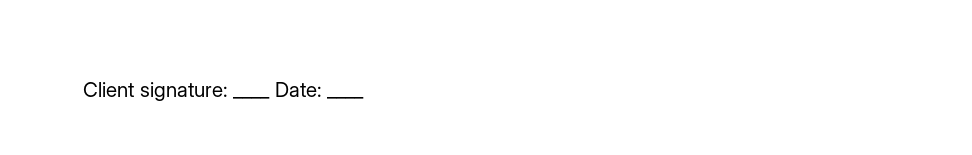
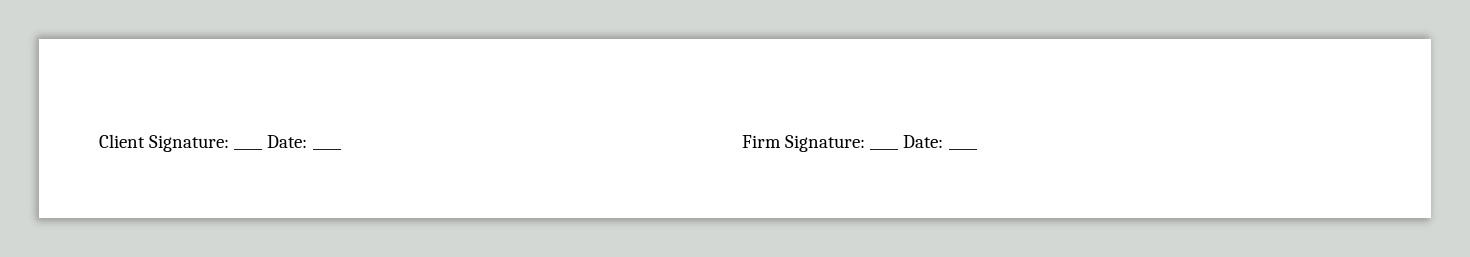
[139,82,271,101] [274,82,322,97] [327,97,365,99] signature: ____ Date: ____ -> [149,135,264,152] [267,135,308,148] [312,148,342,150] [742,135,900,152] [903,135,944,148] [948,148,978,150] Signature: ____ Date: ____ // Firm Signature: ____ Date: ____

